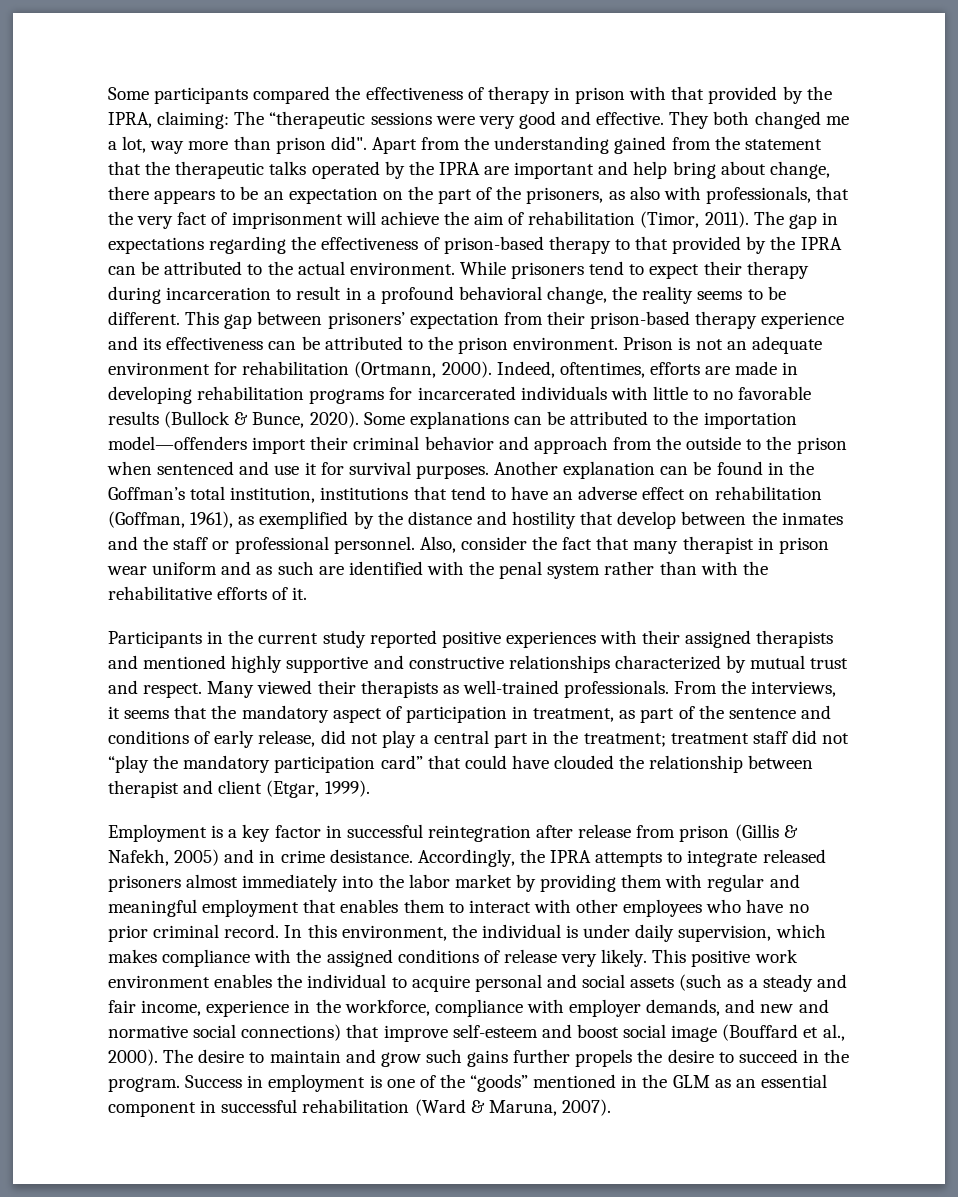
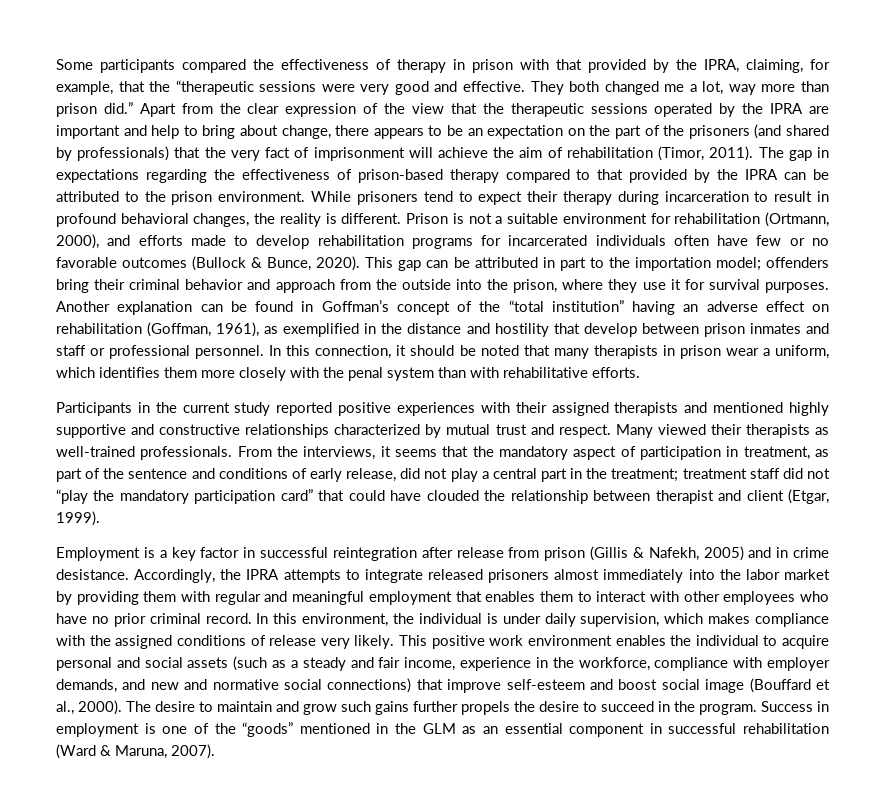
[157,111,265,129] claiming: The -> [746,59,830,73] [56,81,171,95] claiming, for example, that the
[330,136,367,150] did". -> [103,102,133,114] did.”
[494,136,822,154] understanding gained from the statement -> [247,103,445,117] clear expression of the view
[269,161,307,175] talks -> [590,103,648,114] sessions
(668, 170) none -> [183,125,198,136] to
[526,186,811,204] prisoners, as also with professionals, -> [688,124,830,139] [56,146,170,161] prisoners (and shared by professionals)
(611, 245) none -> [505,169,570,183] compared
[297,261,345,275] actual -> [171,191,213,205] prison
[366,291,376,300] a -> (829, 196) none
[547,286,608,304] change, -> [193,213,250,227] changes,
[697,286,786,300] [108,311,845,329] [108,336,619,354] seems to be different. This gap between prisoners’ expectation from their prison-based therapy experience and its effectiveness can be attributed to the prison environment. -> [325,213,402,224] is different.
[726,336,822,354] an adequate -> [495,213,559,224] a suitable
[441,361,799,378] [108,386,192,404] 2000). Indeed, oftentimes, efforts are made in developing -> [56,234,310,249] 2000), and efforts made to develop
[610,386,709,400] with little to -> [673,235,805,246] often have few or
[108,411,159,425] results -> [122,257,188,268] outcomes
[363,411,649,429] Some explanations can be attributed -> [365,257,586,271] This gap can be attributed in part
[108,436,307,454] model—offenders import -> [715,257,829,271] [56,279,89,293] model; offenders bring
[746,436,847,454] [107,461,270,475] to the prison when sentenced and -> [455,279,638,293] into the prison, where they
[788,461,814,475] [108,486,548,503] the Goffman’s total institution, institutions that tend to have -> [321,300,675,315] Goffman’s concept of the “total institution” having
[353,511,374,529] by -> [364,323,377,334] in
[751,511,777,525] the -> [703,323,745,337] prison
[143,536,169,550] the -> (830, 328) none
[419,536,593,553] Also, consider the fact -> [269,345,519,359] In this connection, it should be noted
[682,536,754,554] therapist -> [593,345,658,359] therapists
[152,561,423,575] uniform and as such are identified -> [762,345,829,359] [56,367,286,381] a uniform, which identifies them more closely
[604,561,655,575] rather -> (434, 374) none
[742,561,768,575] [108,586,308,600] the rehabilitative efforts of it. -> [503,367,640,378] rehabilitative efforts.

